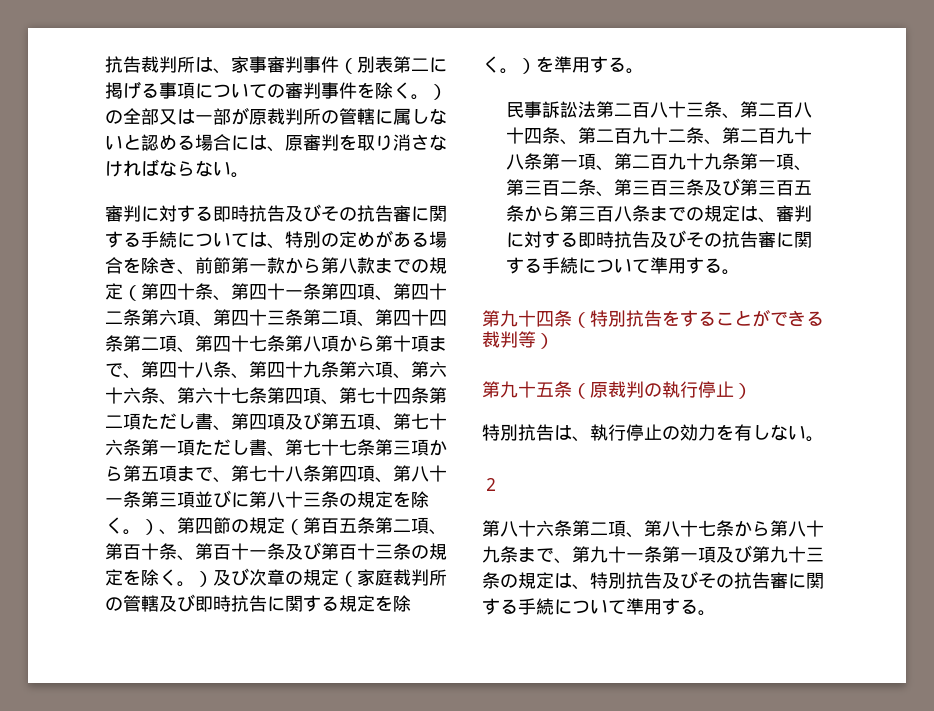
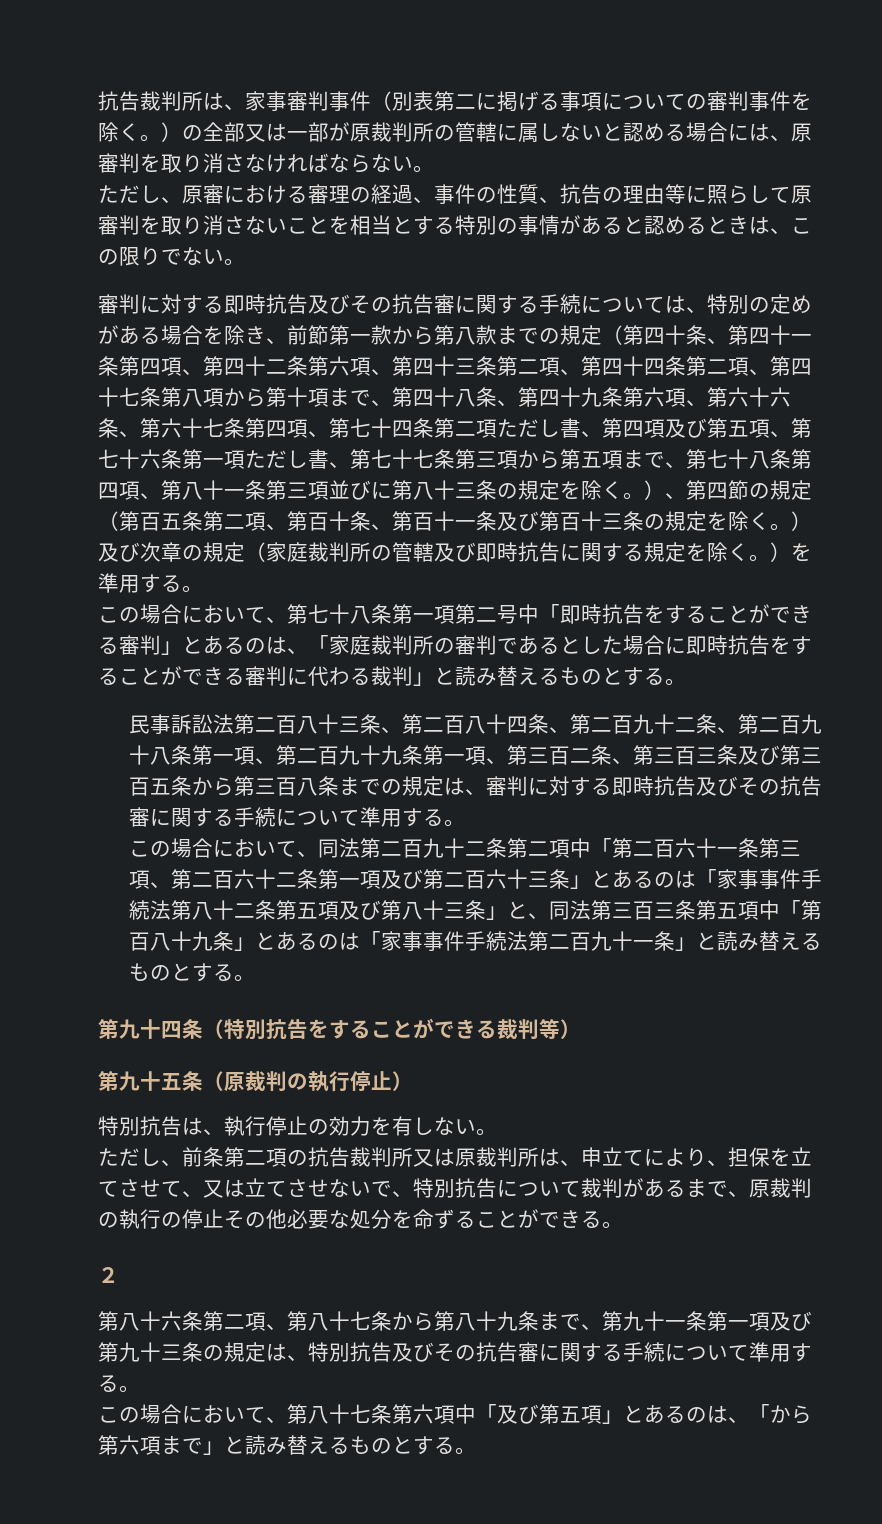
(249, 175) none -> [98,184,812,204] [98,215,812,235] [98,246,245,266] // ただし、原審における審理の経過、事件の性質、抗告の理由等に照らして原審判を取り消さないことを相当とする特別の事情があると認めるときは、この限りでない。
(644, 71) none -> [98,604,812,624] [98,635,812,655] [98,666,686,686] // この場合において、第七十八条第一項第二号中「即時抗告をすることができる審判」とあるのは、「家庭裁判所の審判であるとした場合に即時抗告をすることができる審判に代わる裁判」と読み替えるものとする。
(741, 272) none -> [128,838,801,858] [128,869,822,889] [128,900,822,920] [128,931,822,951] [128,963,255,982] // この場合において、同法第二百九十二条第二項中「第二百六十一条第三項、第二百六十二条第一項及び第二百六十三条」とあるのは「家事事件手続法第八十二条第五項及び第八十三条」と、同法第三百三条第五項中「第百八十九条」とあるのは「家事事件手続法第二百九十一条」と読み替えるものとする。
(824, 439) none -> [98,1147,812,1167] [98,1178,812,1198] [98,1209,623,1229] // ただし、前条第二項の抗告裁判所又は原裁判所は、申立てにより、担保を立てさせて、又は立てさせないで、特別抗告について裁判があるまで、原裁判の執行の停止その他必要な処分を命ずることができる。
(716, 613) none -> [98,1404,812,1424] [98,1435,476,1455] // この場合において、第八十七条第六項中「及び第五項」とあるのは、「から第六項まで」と読み替えるものとする。

